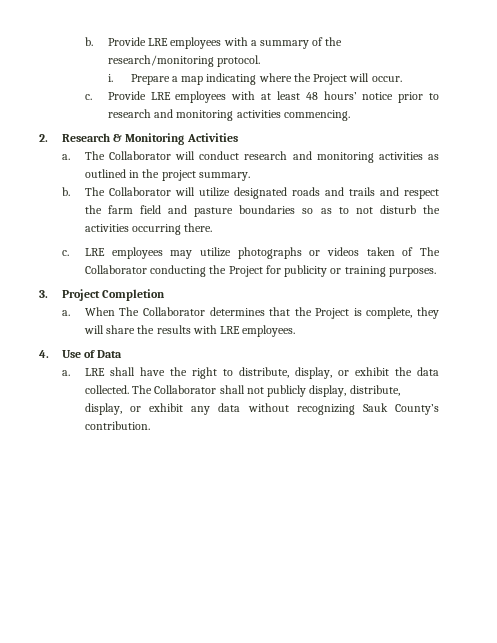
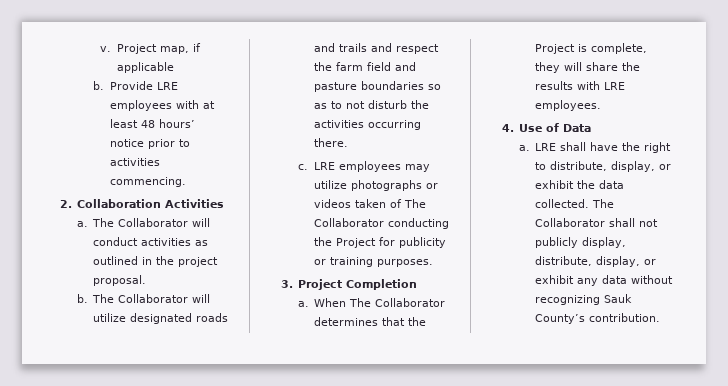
[84,37,343,49] [107,55,261,67] [107,73,402,85] [84,94,92,100] b. Provide LRE employees with a summary of the research/monitoring protocol. // i. Prepare a map indicating where the Project will occur. // c. -> [100,43,201,54] [116,62,174,73] [93,81,105,90] v. Project map, if applicable // b.
[107,109,234,121] research and monitoring -> (191, 143) none
[61,133,185,145] Research & Monitoring -> [77,199,162,208] Collaboration
[244,151,374,163] research and monitoring -> (139, 241) none
[198,172,250,181] summary. -> [93,275,147,286] proposal.

